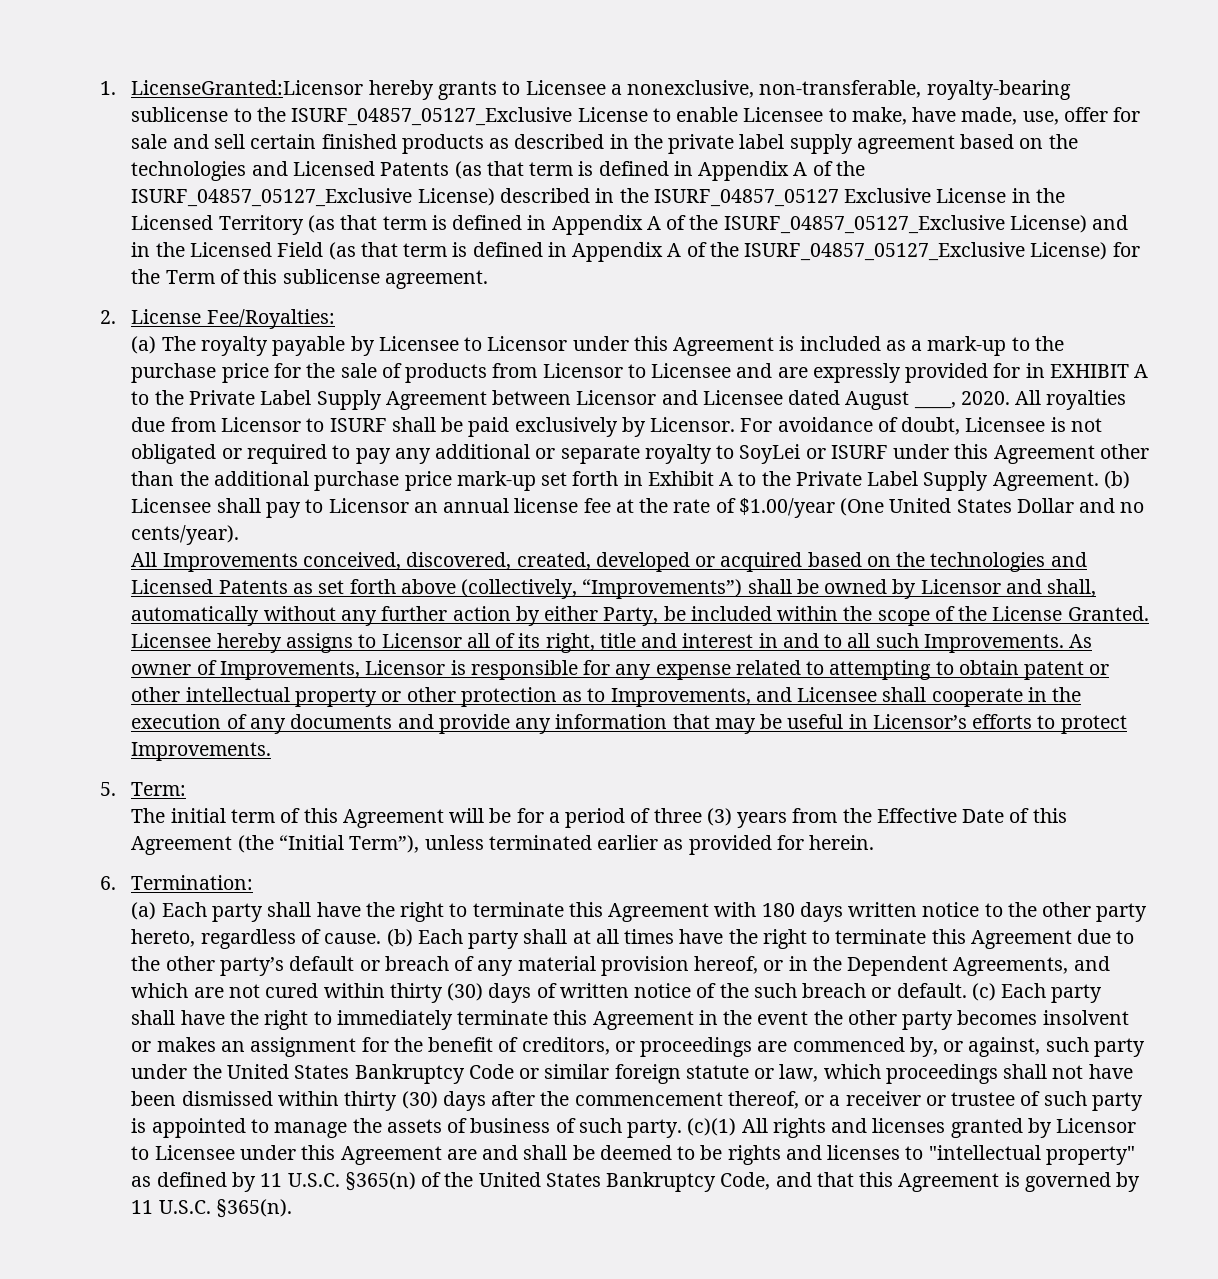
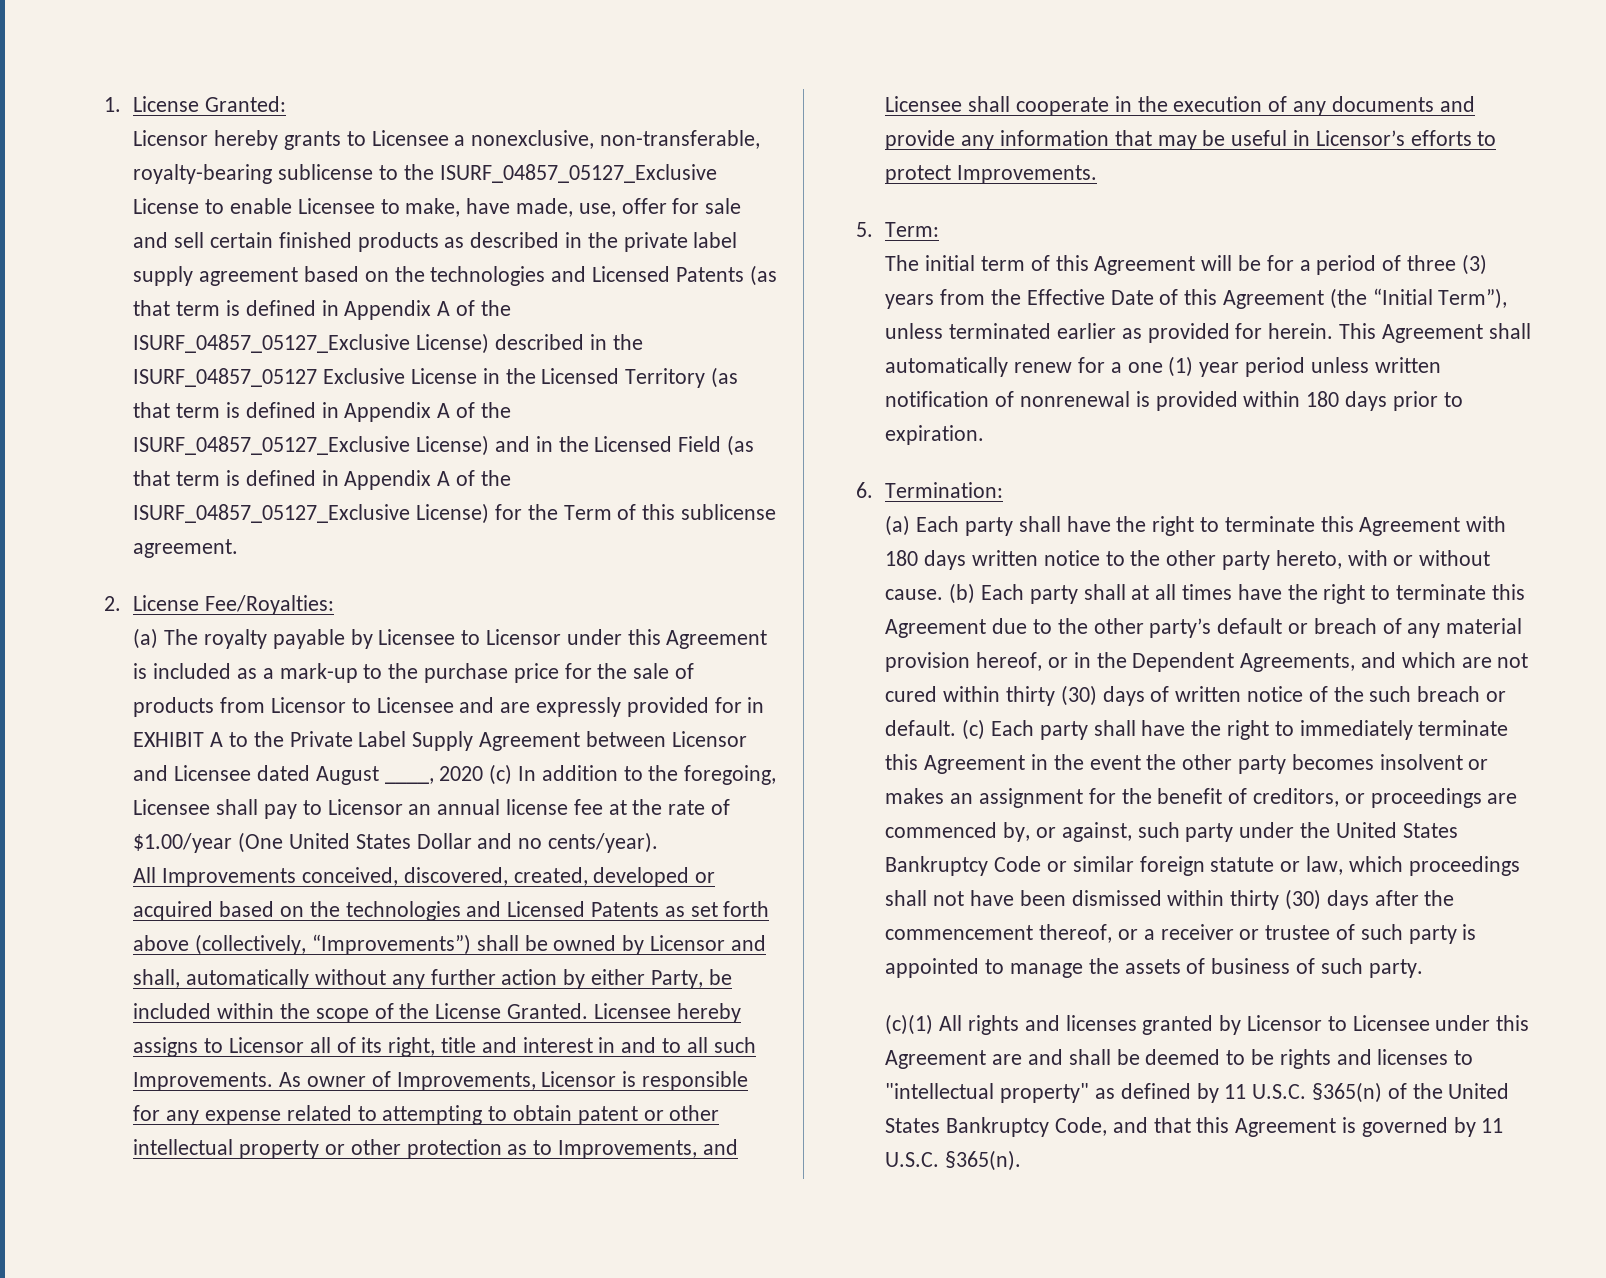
[131,80,364,95] LicenseGranted:Licensor -> [133,96,287,112] [133,130,209,146] License Granted: // Licensor
[960,390,1127,410] [131,417,1102,437] [131,444,1149,464] [131,471,1130,491] 2020. All royalties due from Licensor to ISURF shall be paid exclusively by Licensor. For avoidance of doubt, Licensee is not obligated or required to pay any additional or separate royalty to SoyLei or ISURF under this Agreement other than the additional purchase price mark-up set forth in Exhibit A to the Private Label Supply Agreement. (b) -> [439,764,777,785] 2020 (c) In addition to the foregoing,
(875, 842) none -> [1338,323,1531,343] [885,356,1441,377] [885,391,1463,411] [885,425,985,445] This Agreement shall automatically renew for a one (1) year period unless written notification of nonrenewal is provided within 180 days prior to expiration.
[200,929,321,949] regardless of -> [1347,550,1491,566] with or without
(683, 1128) none -> (1423, 968) //

